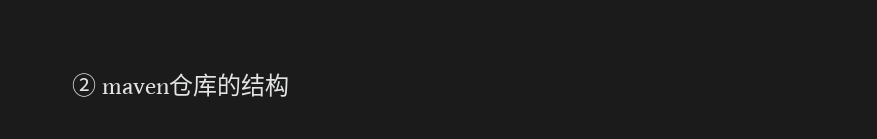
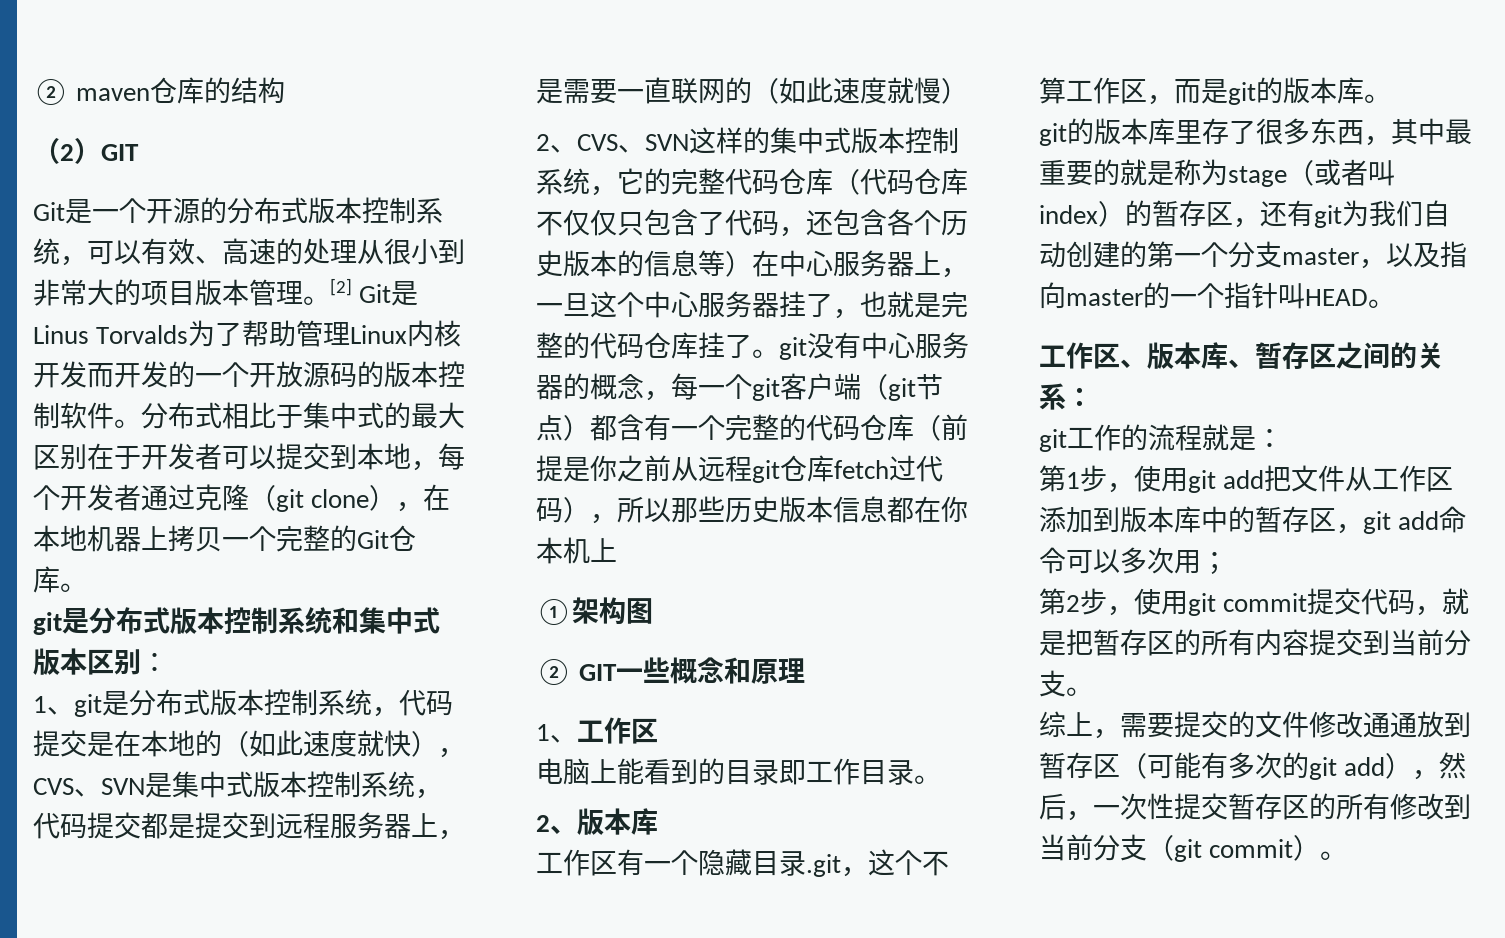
(290, 85) none -> [33,138,139,164] [33,197,443,224] [33,238,465,266] [33,279,330,306] [330,278,419,306] [33,320,462,347] [33,361,465,388] [33,402,465,429] [33,443,465,471] [33,484,451,512] [33,525,416,552] [33,566,87,593] [33,607,440,635] [33,648,168,675] [33,689,453,717] [33,730,465,758] [33,771,442,799] [33,812,465,840] [536,77,968,104] [536,127,959,154] [536,168,968,196] [536,209,968,237] [536,250,968,278] [536,291,968,319] [536,332,969,360] [536,373,943,401] [536,414,968,441] [536,455,943,483] [536,496,968,524] [536,537,617,564] [536,597,653,625] [536,657,806,685] [536,717,658,744] [536,758,941,785] [536,808,658,835] [536,849,949,877] [1039,77,1391,105] [1039,118,1472,146] [1039,159,1395,187] [1039,200,1450,228] [1039,241,1467,269] [1039,282,1395,309] [1039,342,1444,369] [1039,383,1093,410] [1039,424,1283,452] [1039,465,1454,493] [1039,506,1467,534] [1039,547,1228,575] [1039,588,1470,616] [1039,629,1471,656] [1039,670,1093,697] [1039,711,1471,739] [1039,752,1467,780] [1039,793,1471,821] [1039,834,1348,862] // （2）GIT // Git是一个开源的分布式版本控制系统，可以有效、高速的处理从很小到非常大的项目版本管理。[2] Git是Linus Torvalds为了帮助管理Linux内核开发而开发的一个开放源码的版本控制软件。分布式相比于集中式的最大区别在于开发者可以提交到本地，每个开发者通过克隆（git clone），在本地机器上拷贝一个完整的Git仓库。 // git是分布式版本控制系统和集中式版本区别： // 1、git是分布式版本控制系统，代码提交是在本地的（如此速度就快），CVS、SVN是集中式版本控制系统，代码提交都是提交到远程服务器上，是需要一直联网的（如此速度就慢） // 2、CVS、SVN这样的集中式版本控制系统，它的完整代码仓库（代码仓库不仅仅只包含了代码，还包含各个历史版本的信息等）在中心服务器上，一旦这个中心服务器挂了，也就是完整的代码仓库挂了。git没有中心服务器的概念，每一个git客户端（git节点）都含有一个完整的代码仓库（前提是你之前从远程git仓库fetch过代码），所以那些历史版本信息都在你本机上 // ①架构图 // ② GIT一些概念和原理 // 1、工作区 // 电脑上能看到的目录即工作目录。 // 2、版本库 // 工作区有一个隐藏目录.git，这个不算工作区，而是git的版本库。 // git的版本库里存了很多东西，其中最重要的就是称为stage（或者叫index）的暂存区，还有git为我们自动创建的第一个分支master，以及指向master的一个指针叫HEAD。 // 工作区、版本库、暂存区之间的关系： // git工作的流程就是： // 第1步，使用git add把文件从工作区添加到版本库中的暂存区，git add命令可以多次用； // 第2步，使用git commit提交代码，就是把暂存区的所有内容提交到当前分支。 // 综上，需要提交的文件修改通通放到暂存区（可能有多次的git add），然后，一次性提交暂存区的所有修改到当前分支（git commit）。

